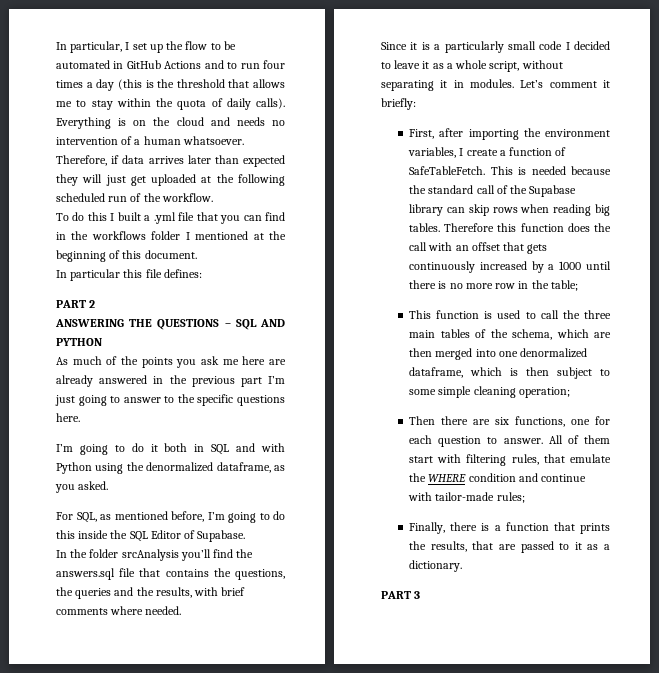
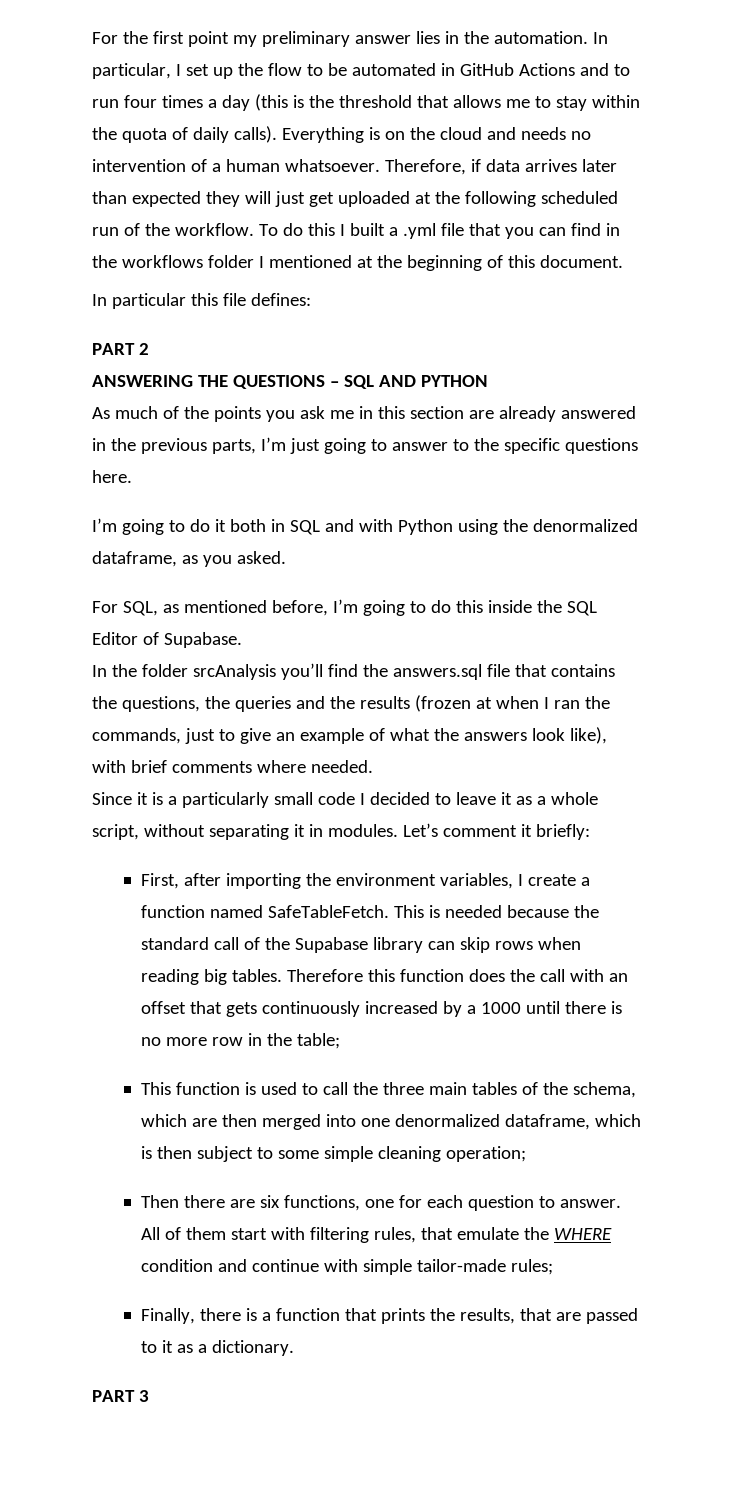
(56, 46) none -> [92,31,588,47] For the first point my preliminary answer lies in the automation.
(213, 197) // -> (254, 229) none
[242,356,266,365] here -> [358,406,464,419] in this section
[240,377,262,387] part -> [211,439,256,454] parts,
[155,587,192,598] results, -> [359,695,610,712] [92,727,607,744] results (frozen at when I ran the commands, just to give an example of what the answers look like),
[555,147,567,156] of -> [210,905,264,918] named
(433, 496) none -> [363,1259,413,1275] simple

